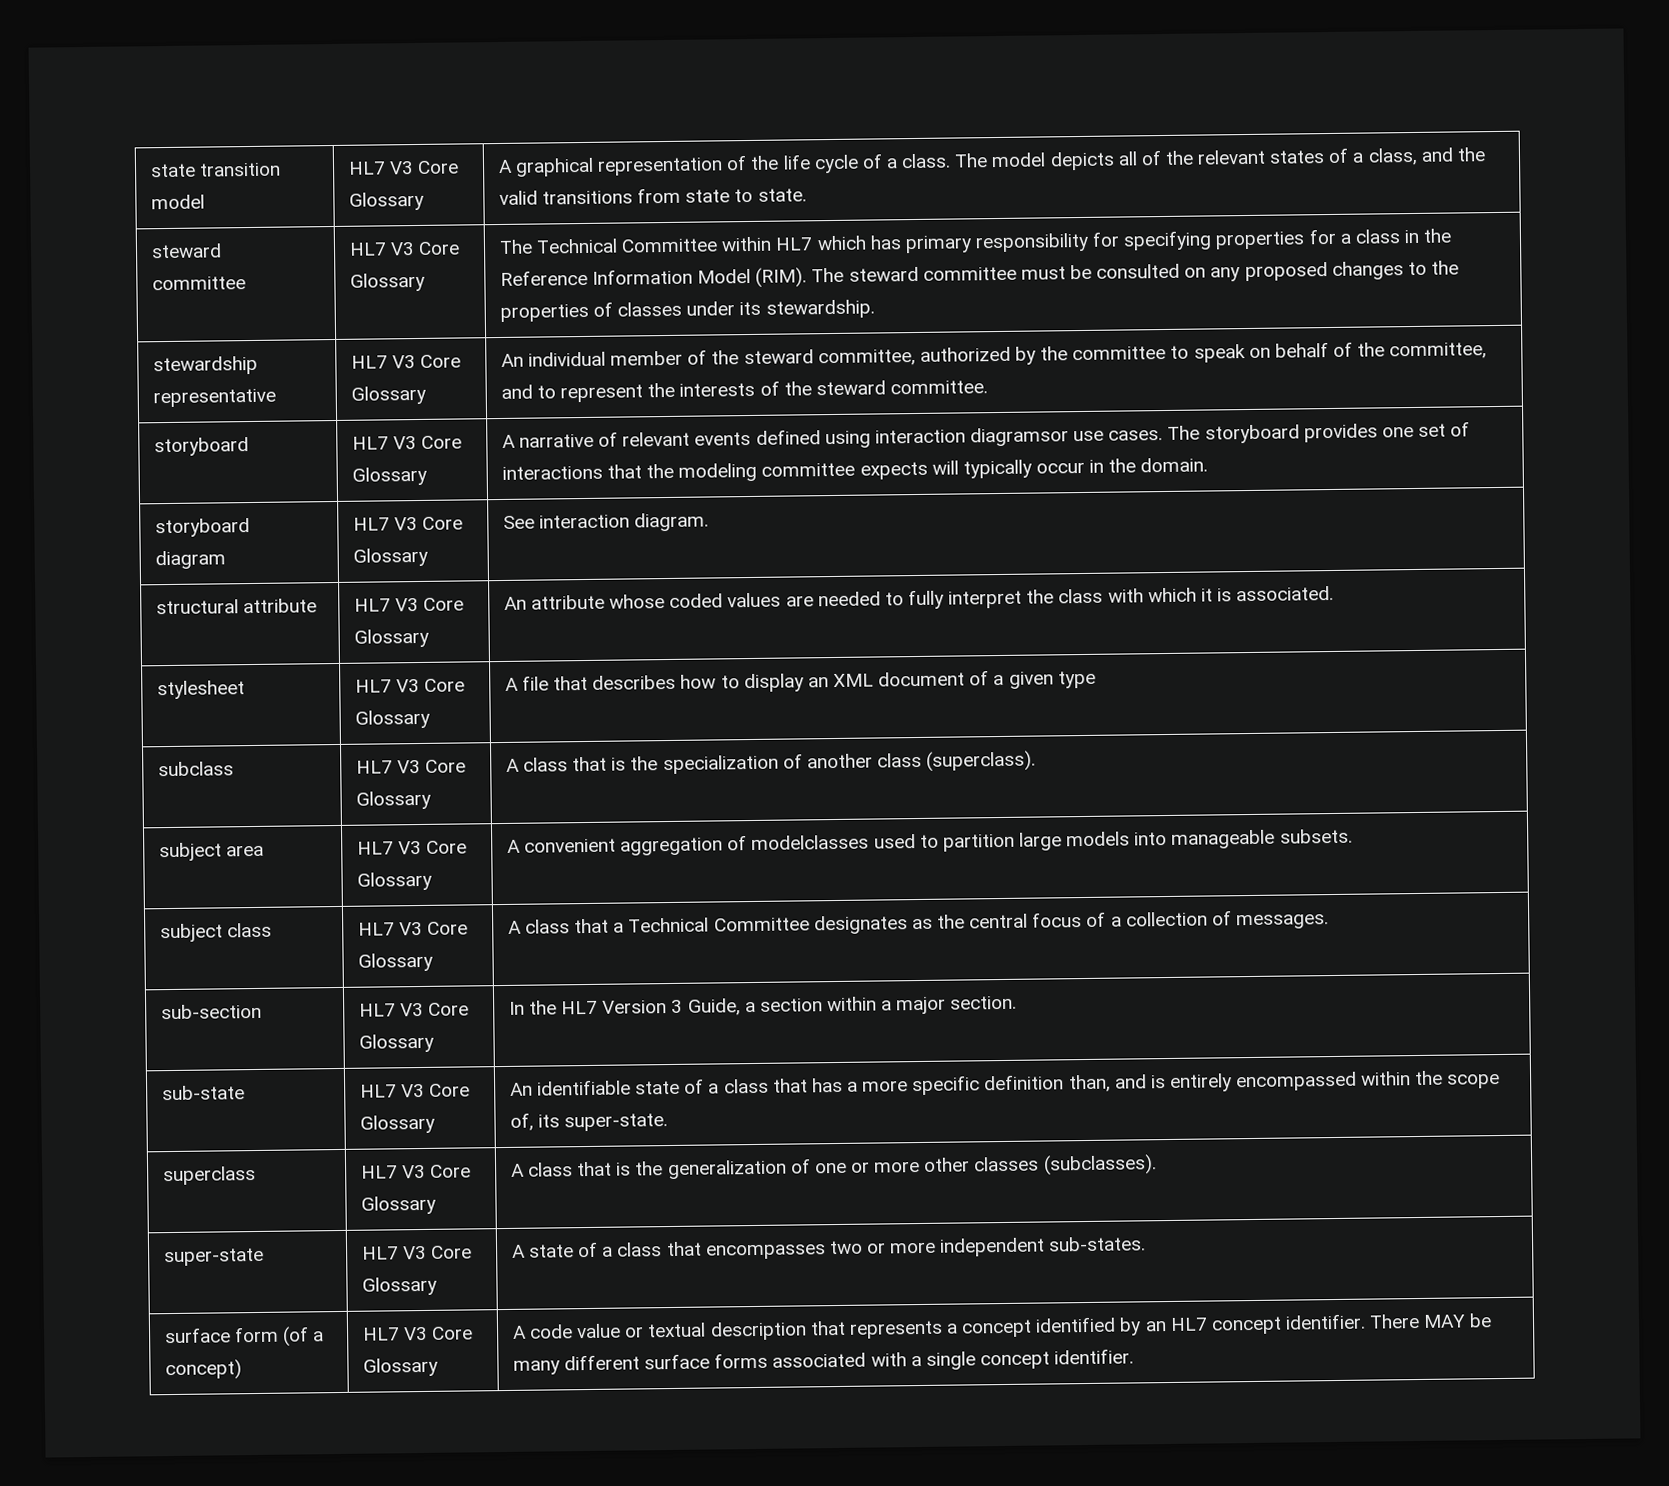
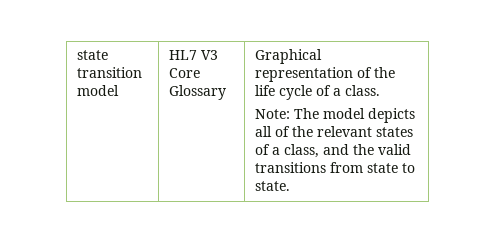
[497,157,595,177] A graphical -> [254,49,322,64] Graphical
(952, 161) none -> [254,109,290,119] // Note:
[150,243,222,259] [151,276,246,291] [348,241,461,256] [349,272,425,292] [498,228,1453,255] [499,260,1459,288] [499,299,875,322] [152,355,258,376] [152,388,276,408] [350,354,462,369] [350,385,426,405] [500,341,1488,367] [500,380,989,403] [153,437,249,457] [351,435,463,450] [351,466,427,486] [501,421,1471,449] [501,457,1209,482] [154,518,250,538] [154,550,226,570] [352,516,464,531] [352,547,428,567] [502,512,710,532] [155,598,318,615] [353,597,465,612] [353,628,429,648] [503,585,1335,610] [156,680,245,700] [354,678,466,693] [354,709,430,729] [504,670,1096,693] [157,761,234,777] [355,759,467,774] [355,790,431,810] [505,750,1037,775] [158,842,265,862] [356,840,468,855] [356,871,432,891] [506,828,1353,856] [159,922,273,943] [357,921,469,936] [357,952,433,972] [507,910,1329,935] [160,1003,262,1020] [358,1002,470,1017] [358,1033,434,1053] [508,995,1018,1016] [161,1085,245,1101] [359,1083,471,1098] [359,1114,435,1134] [509,1070,1501,1096] [509,1112,669,1132] [162,1166,256,1186] [360,1164,472,1179] [360,1195,436,1215] [510,1154,1157,1180] [163,1247,264,1267] [361,1245,473,1260] [361,1276,437,1296] [511,1236,1147,1260] [163,1326,325,1347] [164,1359,242,1381] [362,1326,474,1341] [362,1357,438,1377] [511,1313,1493,1341] [512,1348,1135,1375] // steward committee | HL7 V3 Core Glossary | The Technical Committee within HL7 which has primary responsibility for specifying properties for a class in the Reference Information Model (RIM). The steward committee must be consulted on any proposed changes to the properties of classes under its stewardship. // stewardship representative | HL7 V3 Core Glossary | An individual member of the steward committee, authorized by the committee to speak on behalf of the committee, and to represent the interests of the steward committee. // storyboard | HL7 V3 Core Glossary | A narrative of relevant events defined using interaction diagramsor use cases. The storyboard provides one set of interactions that the modeling committee expects will typically occur in the domain. // storyboard diagram | HL7 V3 Core Glossary | See interaction diagram. // structural attribute | HL7 V3 Core Glossary | An attribute whose coded values are needed to fully interpret the class with which it is associated. // stylesheet | HL7 V3 Core Glossary | A file that describes how to display an XML document of a given type // subclass | HL7 V3 Core Glossary | A class that is the specialization of another class (superclass). // subject area | HL7 V3 Core Glossary | A convenient aggregation of modelclasses used to partition large models into manageable subsets. // subject class | HL7 V3 Core Glossary | A class that a Technical Committee designates as the central focus of a collection of messages. // sub-section | HL7 V3 Core Glossary | In the HL7 Version 3 Guide, a section within a major section. // sub-state | HL7 V3 Core Glossary | An identifiable state of a class that has a more specific definition than, and is entirely encompassed within the scope of, its super-state. // superclass | HL7 V3 Core Glossary | A class that is the generalization of one or more other classes (subclasses). // super-state | HL7 V3 Core Glossary | A state of a class that encompasses two or more independent sub-states. // surface form (of a concept) | HL7 V3 Core Glossary | A code value or textual description that represents a concept identified by an HL7 concept identifier. There MAY be many different surface forms associated with a single concept identifier. -> (290, 186) none

